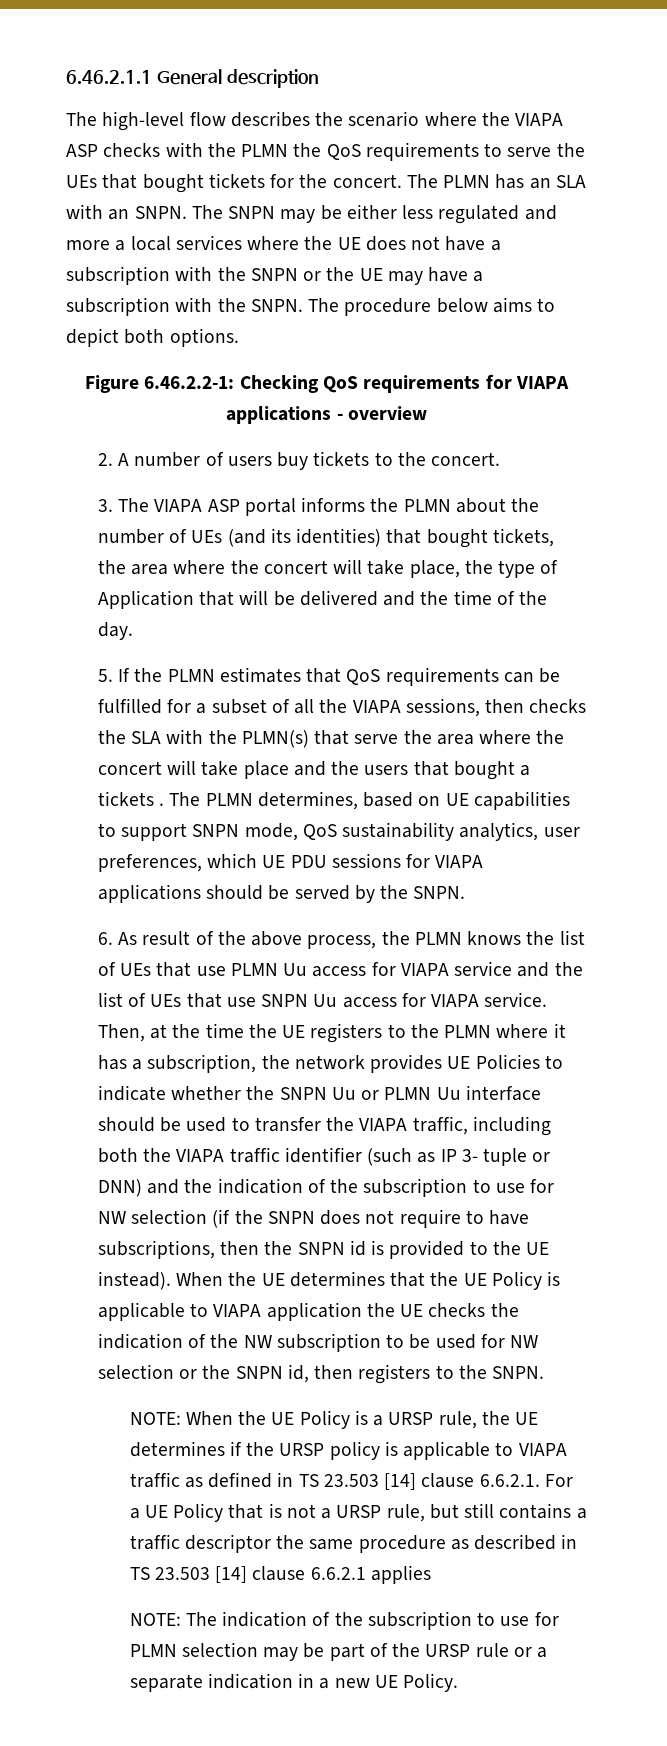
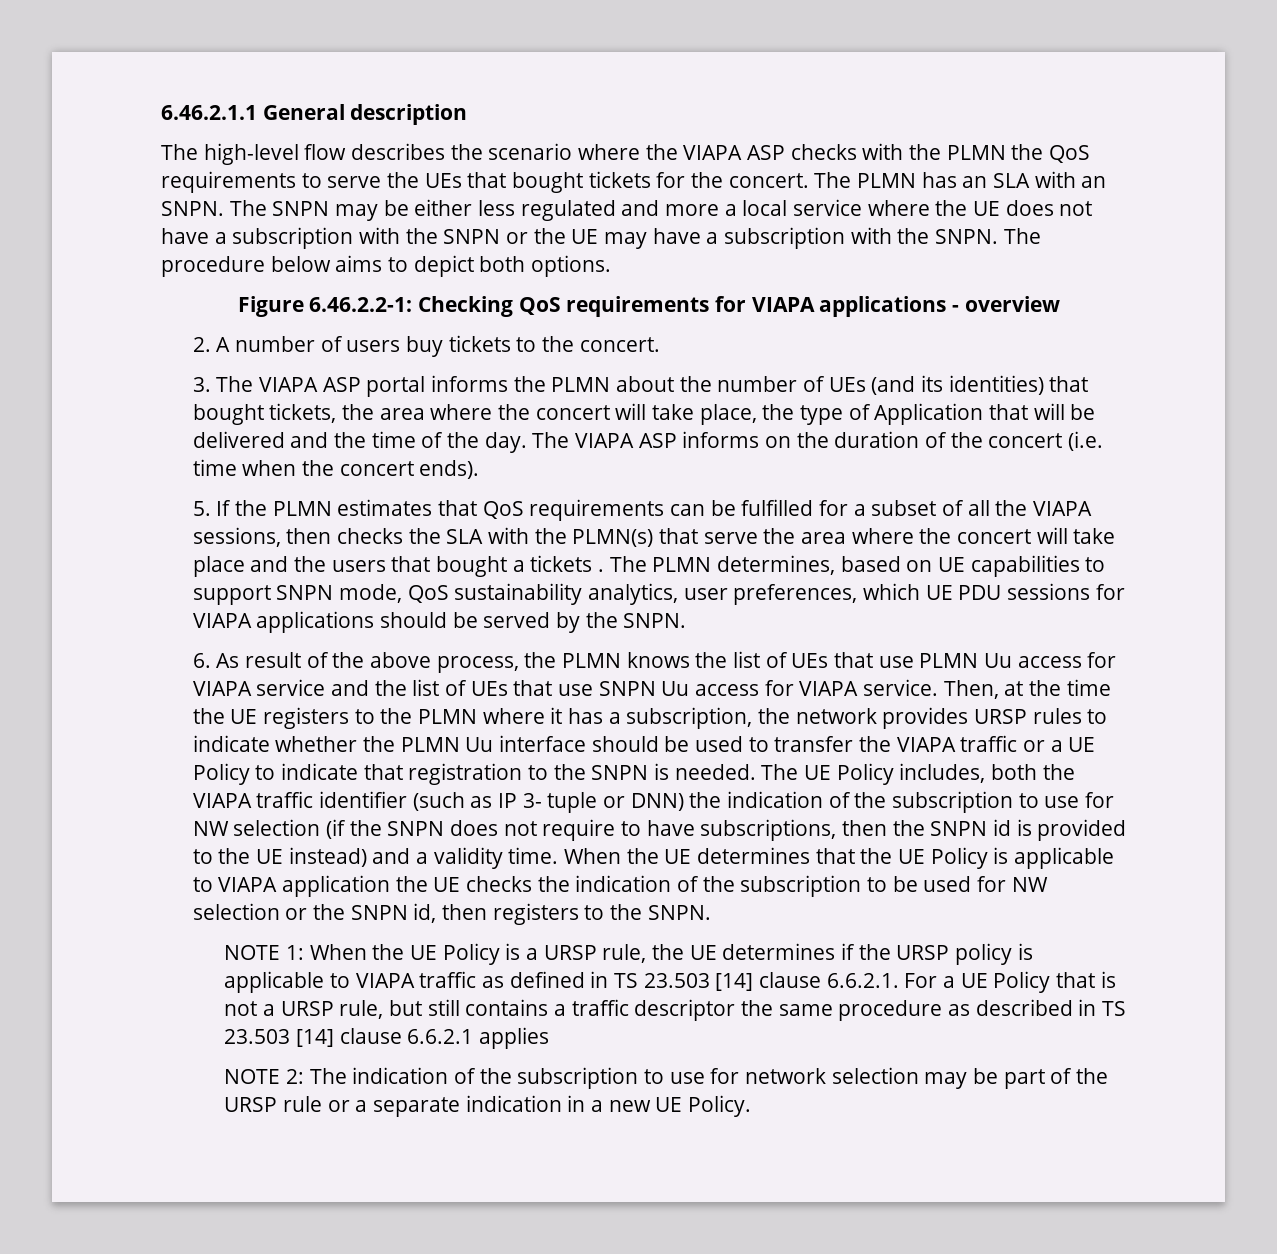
[175,235,242,250] services -> [793,199,863,216] service
(133, 631) none -> [532,431,1104,451] [192,459,480,479] The VIAPA ASP informs on the duration of the concert (i.e. time when the concert ends).
[447,1054,540,1069] UE Policies -> [974,708,1082,724] URSP rules
[279,1087,380,1100] SNPN Uu or -> (395, 744) none
[412,1116,551,1136] traffic, including -> [960,735,1096,752] [192,763,986,785] traffic or a UE Policy to indicate that registration to the SNPN is needed. The UE Policy includes,
[147,1179,180,1194] and -> (684, 802) none
[97,1271,171,1290] instead). -> [288,847,559,869] instead) and a validity time.
[243,1335,272,1348] NW -> (735, 884) none
[129,1412,181,1425] NOTE: -> [224,945,304,960] NOTE 1:
[129,1613,181,1626] NOTE: -> [224,1069,304,1084] NOTE 2:
[129,1644,177,1657] PLMN -> [744,1068,826,1084] network

